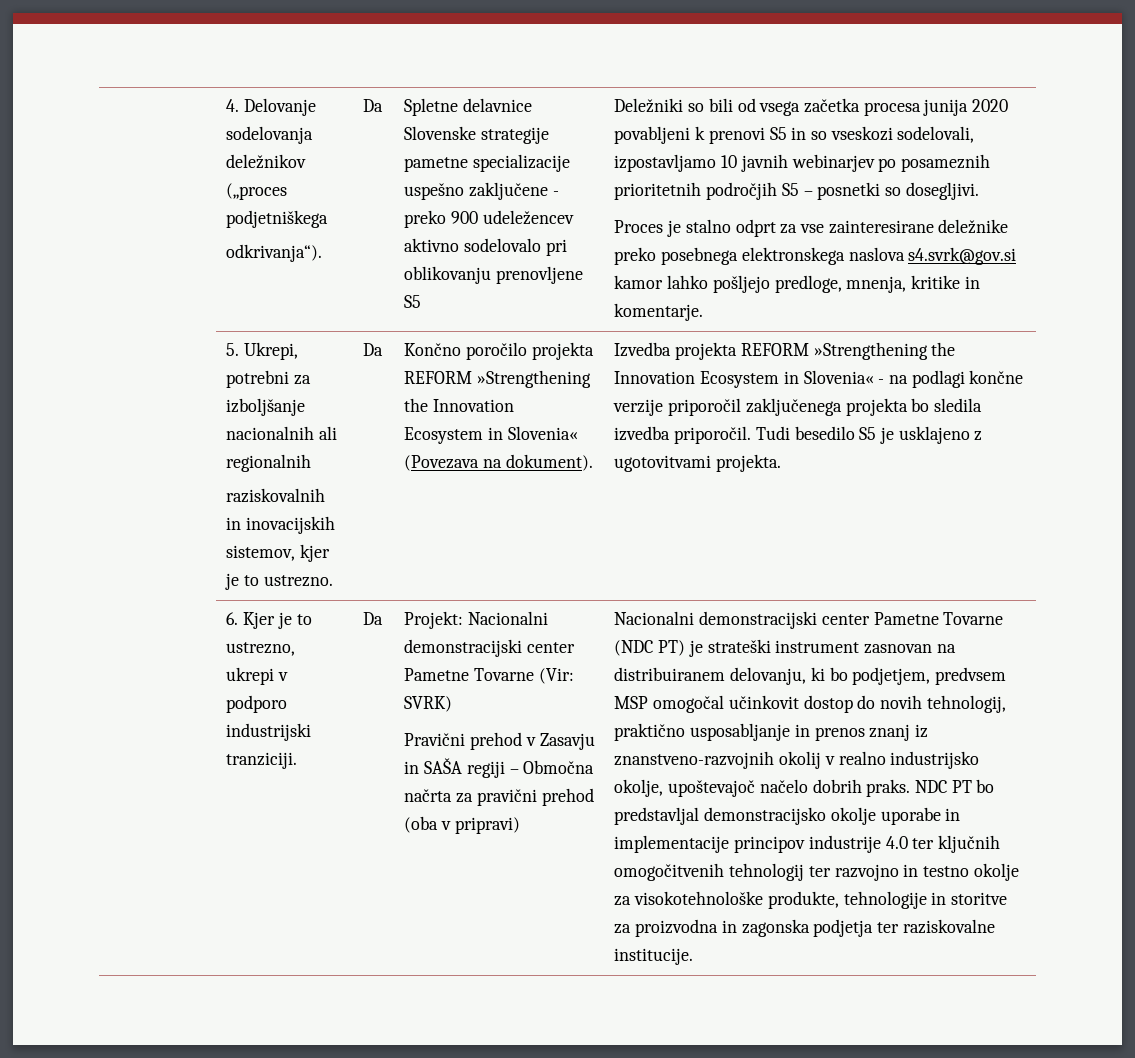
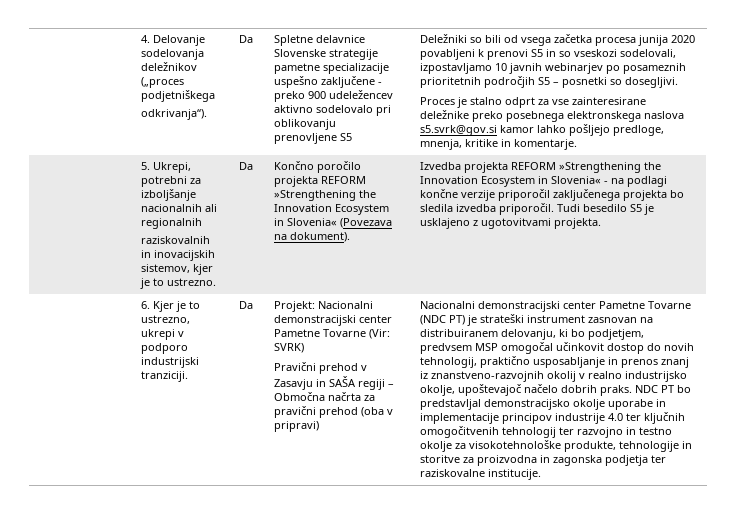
[908,247,1017,265] s4.svrk@gov.si -> [419,125,497,136] s5.svrk@gov.si

